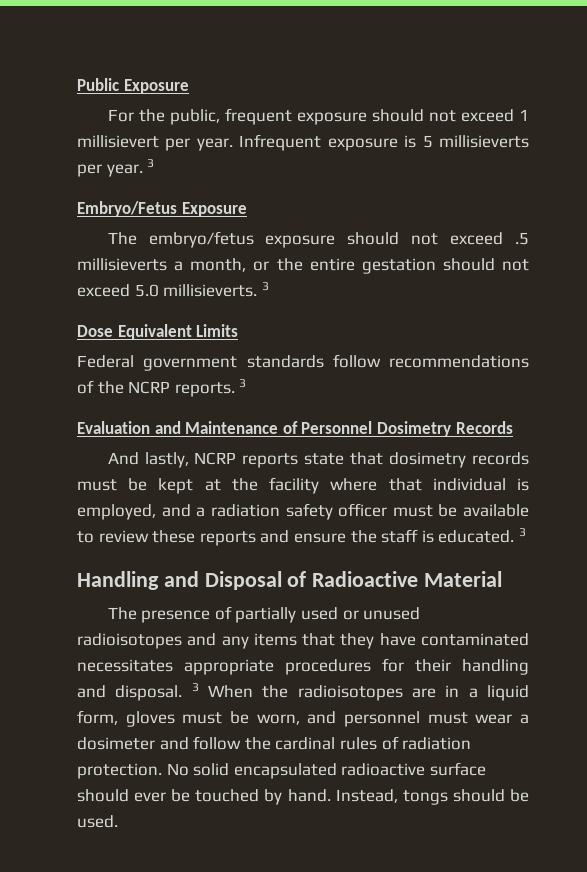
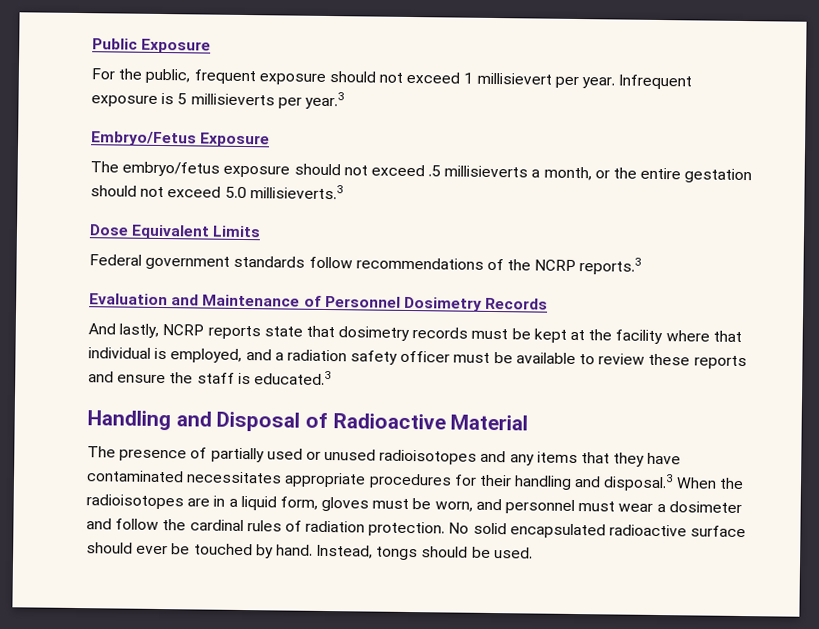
[106,159,155,177] year. 3 -> [304,91,344,110] year.3
[163,282,269,297] millisieverts. 3 -> [249,184,343,200] millisieverts.3
[174,379,247,397] reports. 3 -> [579,257,642,275] reports.3
[438,528,526,543] educated. 3 -> [253,370,331,386] educated.3
[115,683,199,701] disposal. 3 -> [603,473,674,492] disposal.3

